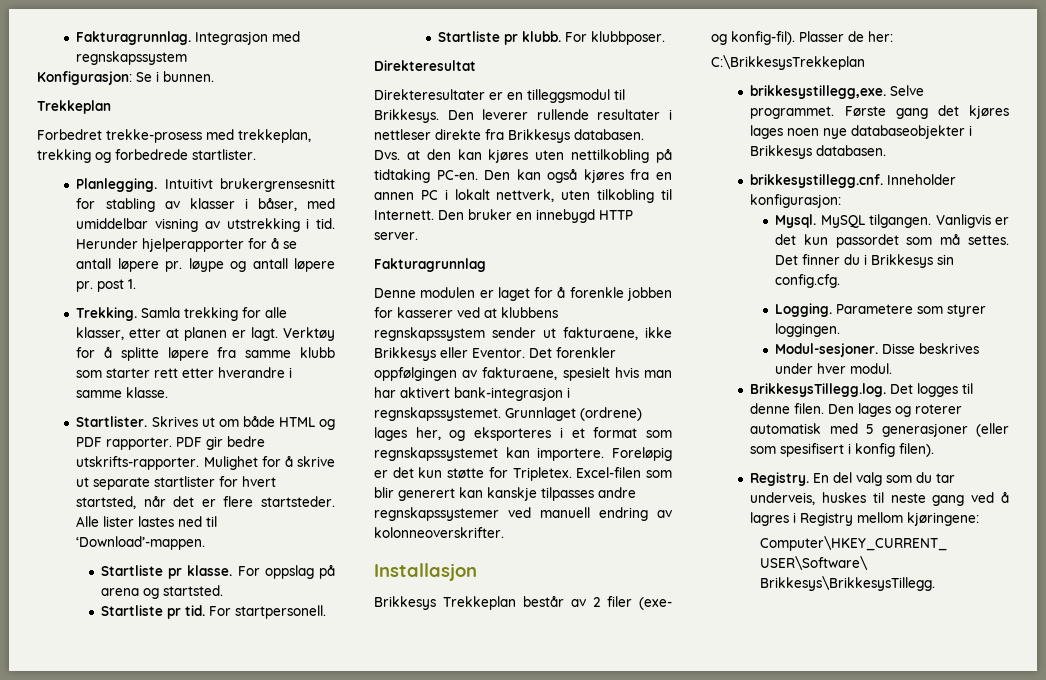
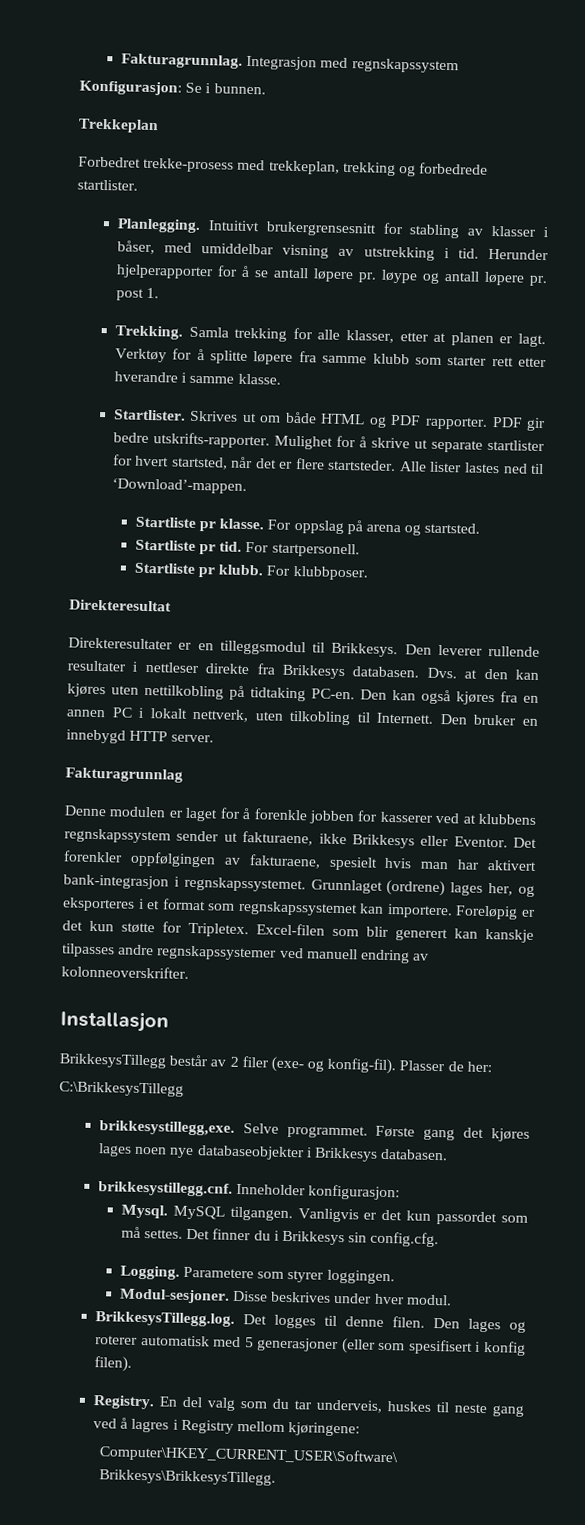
[374,596,516,610] Brikkesys Trekkeplan -> [59,1053,166,1069] BrikkesysTillegg
[711,55,865,70] C:\BrikkesysTrekkeplan -> [59,1081,184,1097] C:\BrikkesysTillegg

